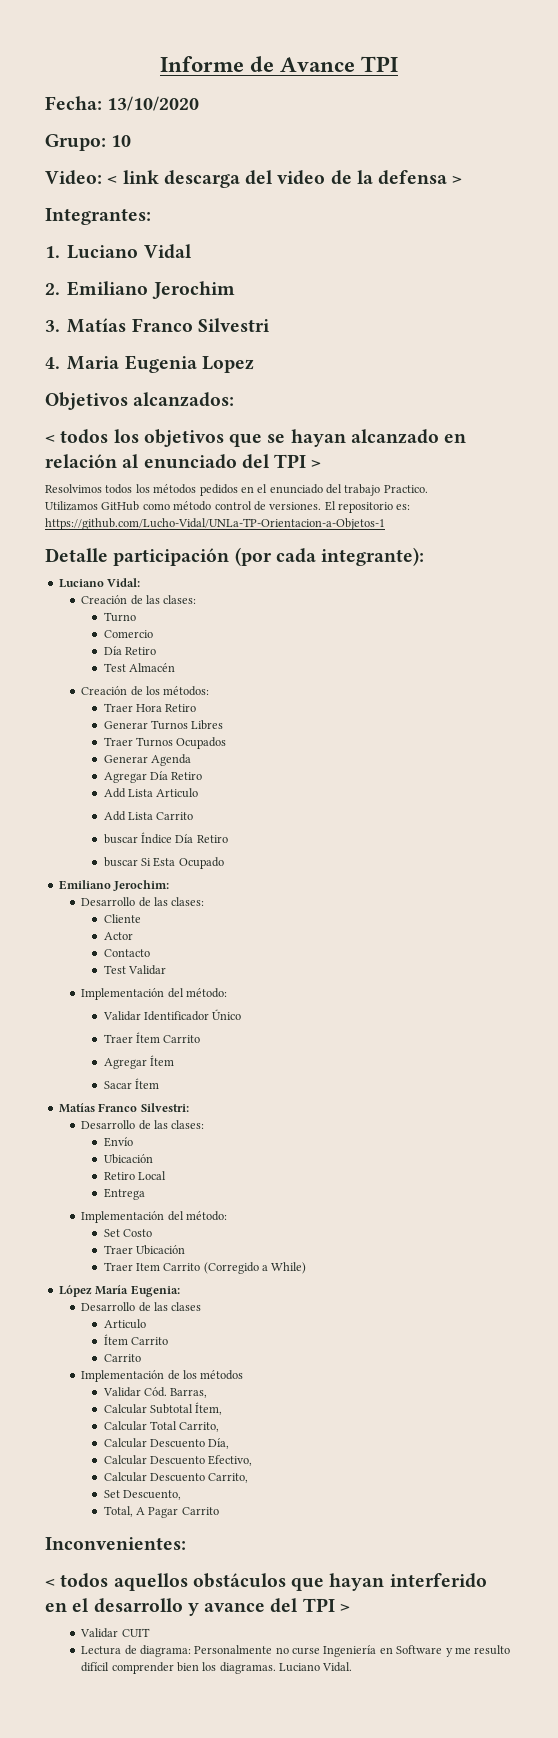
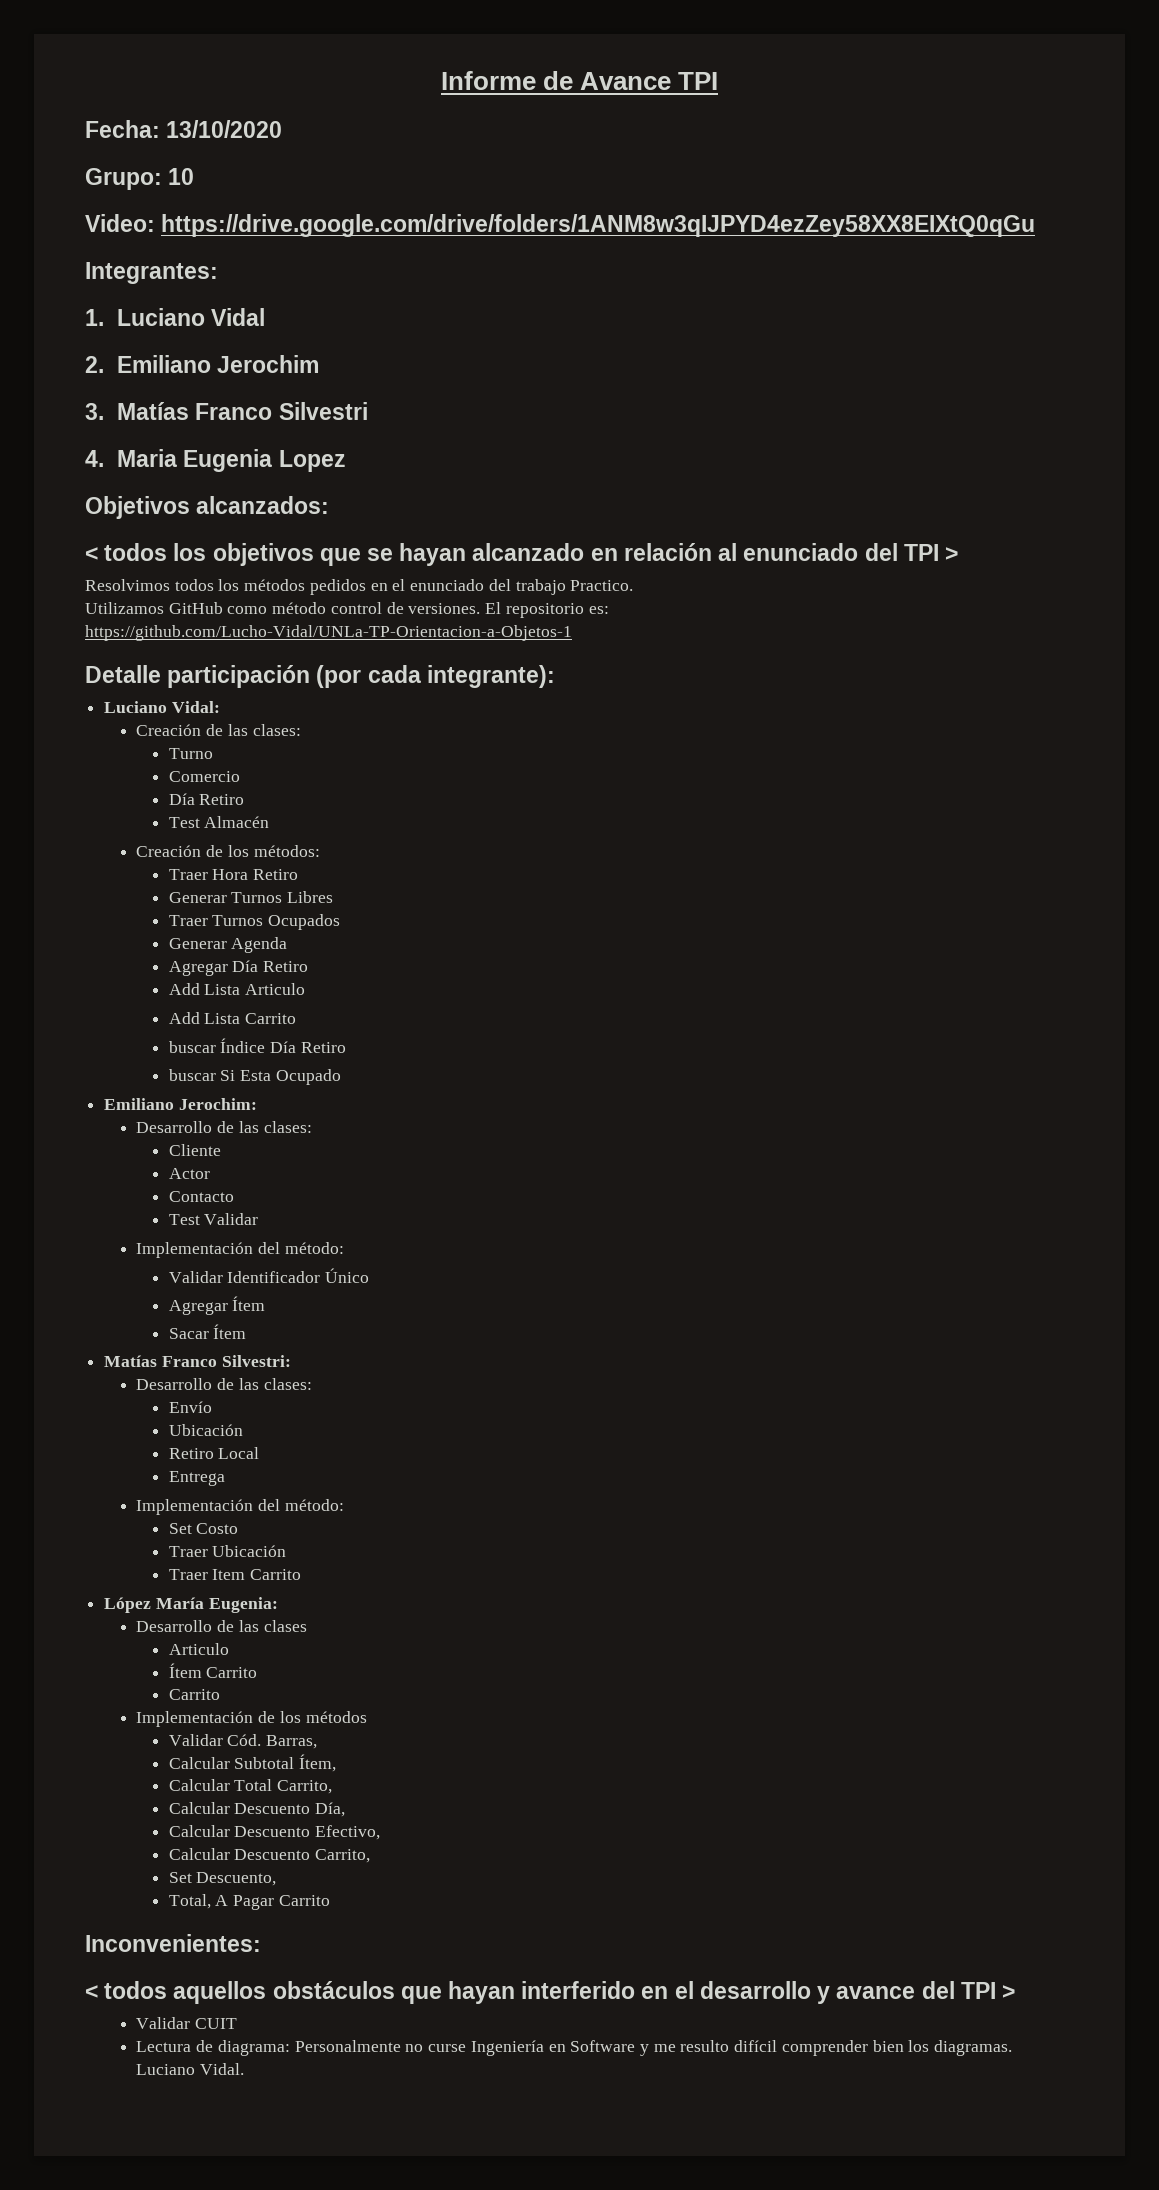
[107,170,463,188] < link descarga del video de la defensa > -> [161,214,1036,237] https://drive.google.com/drive/folders/1ANM8w3qIJPYD4ezZey58XX8EIXtQ0qGu
[103,1032,201,1043] // Traer Ítem Carrito -> (370, 1275) none
[203,1262,307,1274] (Corregido a While) -> (302, 1574) none

